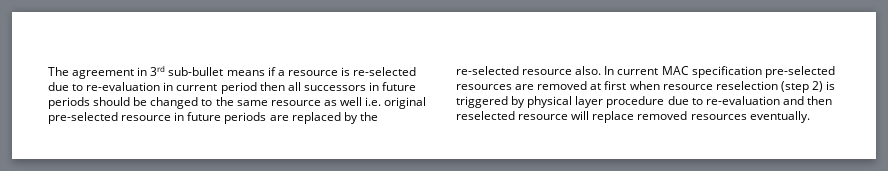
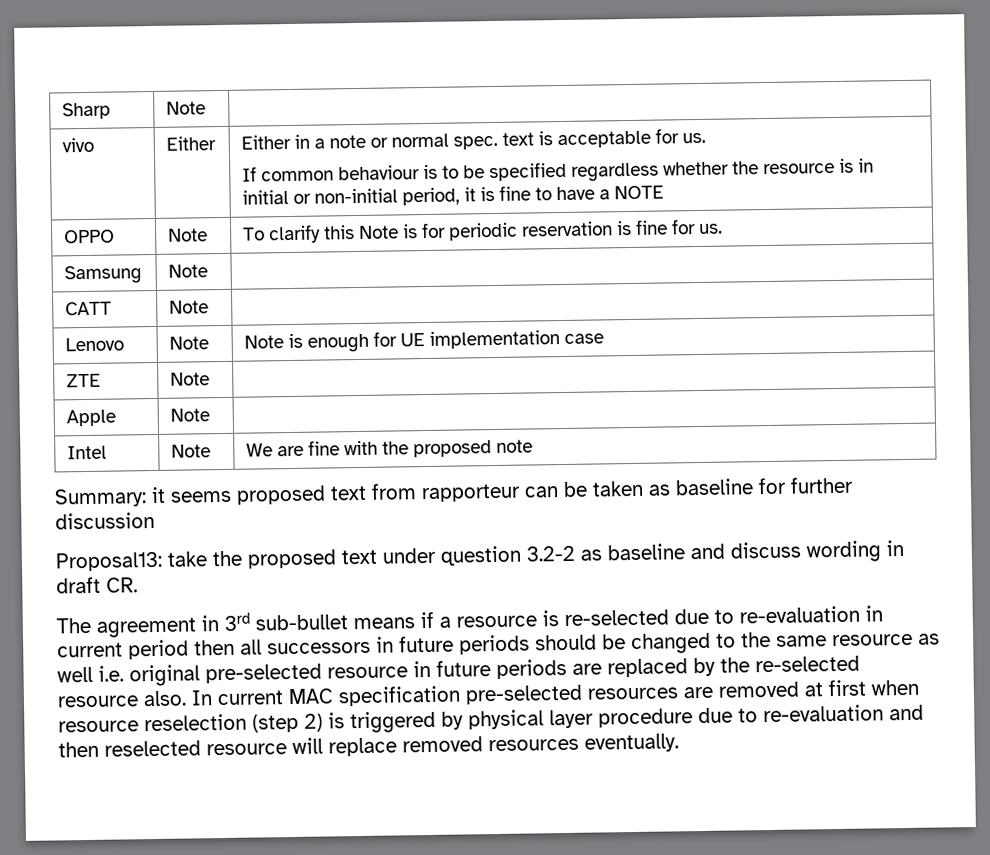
(48, 71) none -> [62,102,112,120] [166,101,207,115] [62,137,95,153] [166,136,217,151] [241,128,707,150] [242,158,875,182] [242,185,665,206] [64,229,116,244] [168,228,209,242] [243,219,724,244] [64,265,143,285] [168,264,209,278] [65,301,113,316] [169,300,210,314] [65,337,125,352] [169,336,210,350] [244,330,605,353] [66,373,102,388] [170,372,211,386] [66,409,117,427] [170,408,211,422] [67,445,108,460] [171,444,212,458] [246,439,534,458] [54,476,853,508] [55,512,155,530] [55,540,904,572] [56,576,138,594] Sharp | Note | // vivo | Either | Either in a note or normal spec. text is acceptable for us. // If common behaviour is to be specified regardless whether the resource is in initial or non-initial period, it is fine to have a NOTE // OPPO | Note | To clarify this Note is for periodic reservation is fine for us. // Samsung | Note | // CATT | Note | // Lenovo | Note | Note is enough for UE implementation case // ZTE | Note | // Apple | Note | // Intel | Note | We are fine with the proposed note // Summary: it seems proposed text from rapporteur can be taken as baseline for further discussion // Proposal13: take the proposed text under question 3.2-2 as baseline and discuss wording in draft CR. //

